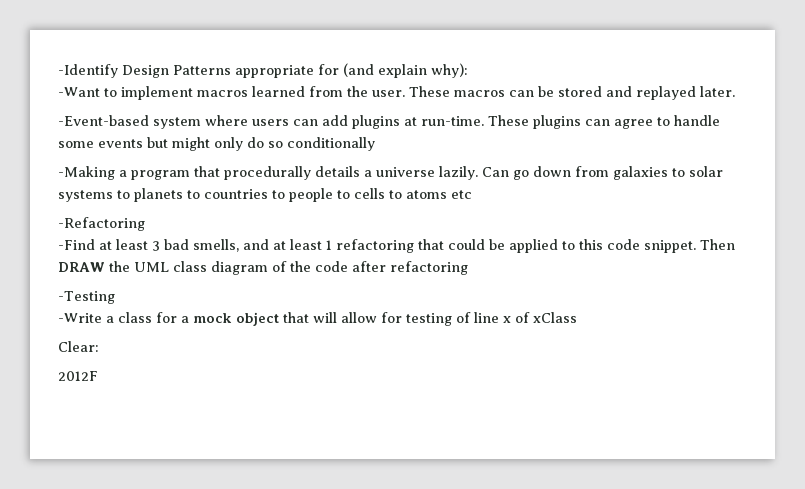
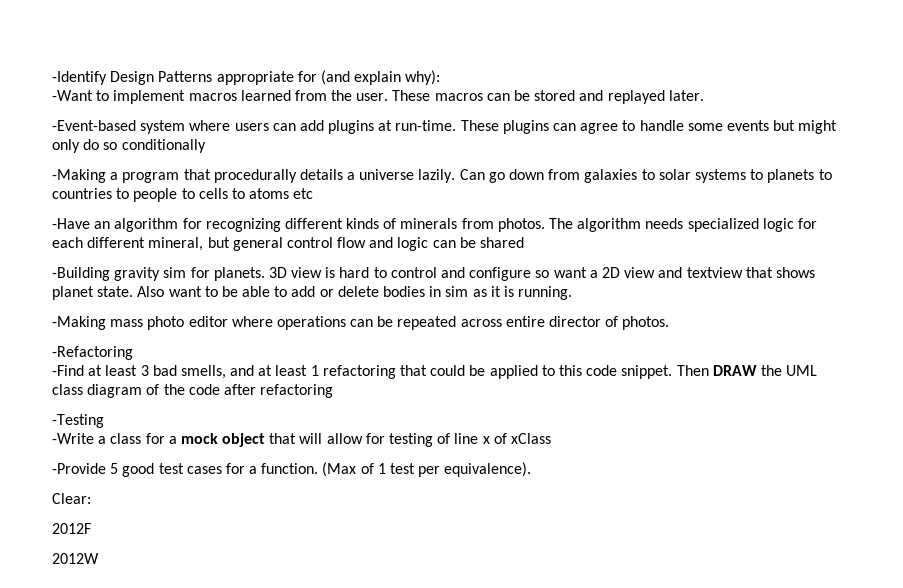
(472, 194) none -> [52,218,817,232] [52,237,525,251] [52,267,815,281] [52,286,573,300] [52,316,670,330] // -Have an algorithm for recognizing different kinds of minerals from photos. The algorithm needs specialized logic for each different mineral, but general control flow and logic can be shared // -Building gravity sim for planets. 3D view is hard to control and configure so want a 2D view and textview that shows planet state. Also want to be able to add or delete bodies in sim as it is running. // -Making mass photo editor where operations can be repeated across entire director of photos.
(577, 317) none -> [52,462,532,477] // -Provide 5 good test cases for a function. (Max of 1 test per equivalence).
(98, 376) none -> [52,553,99,564] // 2012W

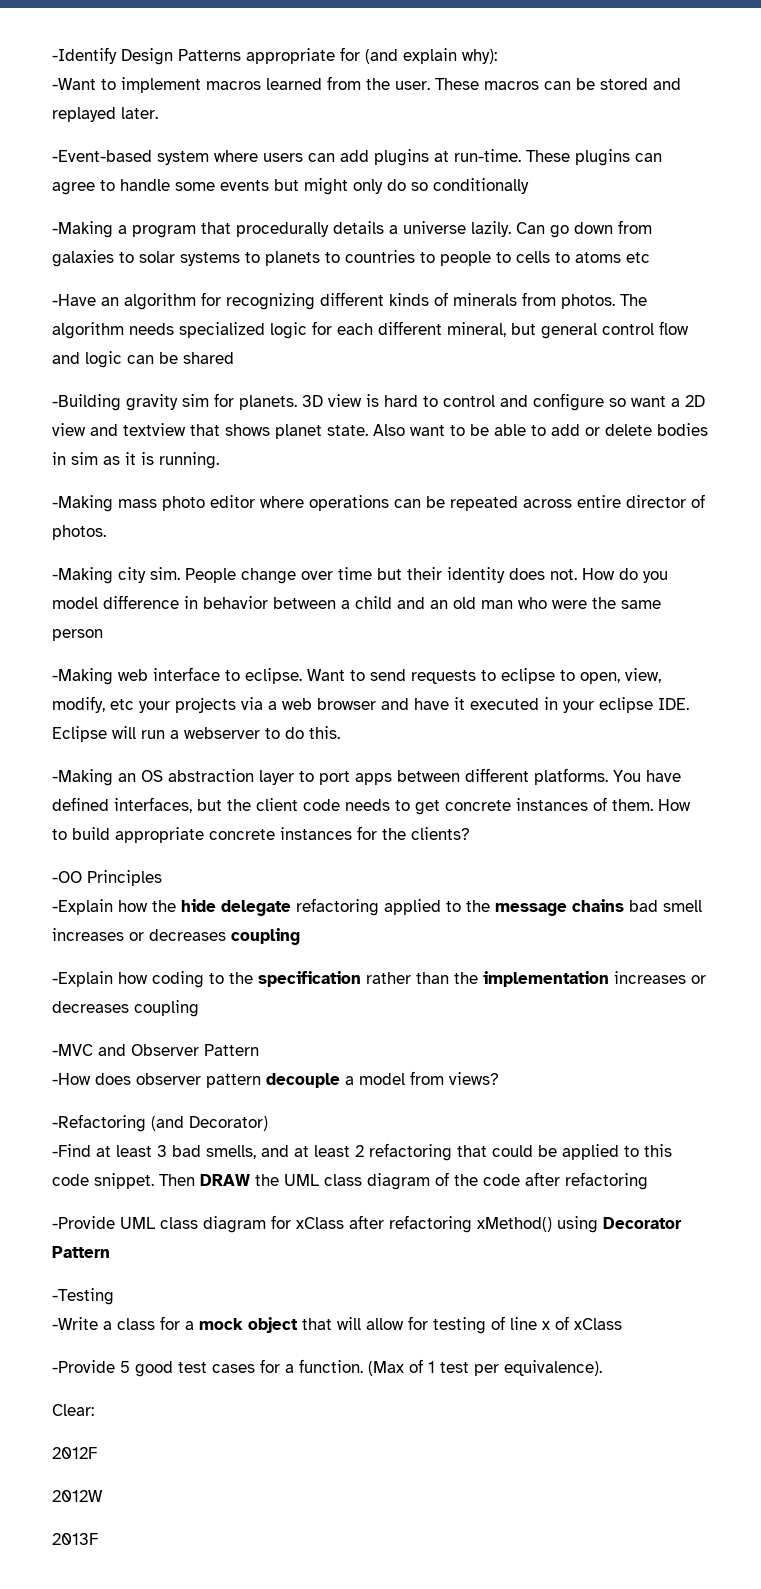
(670, 323) none -> [52,567,668,584] [52,595,661,609] [52,629,103,641] [52,667,661,685] [52,696,689,713] [52,726,340,742] [52,768,681,786] [52,797,691,815] [52,826,470,843] [52,870,162,886] [52,898,702,916] [52,928,300,945] [52,971,706,988] [52,1000,199,1017] [52,1044,259,1056] [52,1071,499,1088] // -Making city sim. People change over time but their identity does not. How do you model difference in behavior between a child and an old man who were the same person // -Making web interface to eclipse. Want to send requests to eclipse to open, view, modify, etc your projects via a web browser and have it executed in your eclipse IDE. Eclipse will run a webserver to do this. // -Making an OS abstraction layer to port apps between different platforms. You have defined interfaces, but the client code needs to get concrete instances of them. How to build appropriate concrete instances for the clients? // -OO Principles // -Explain how the hide delegate refactoring applied to the message chains bad smell increases or decreases coupling // -Explain how coding to the specification rather than the implementation increases or decreases coupling // -MVC and Observer Pattern // -How does observer pattern decouple a model from views?
(133, 353) none -> [151,1116,268,1131] (and Decorator)
[310,365,319,376] 1 -> [355,1145,364,1157] 2
(334, 391) none -> [52,1215,682,1233] [52,1246,110,1258] // -Provide UML class diagram for xClass after refactoring xMethod() using Decorator Pattern
(99, 558) none -> [52,1533,98,1545] // 2013F

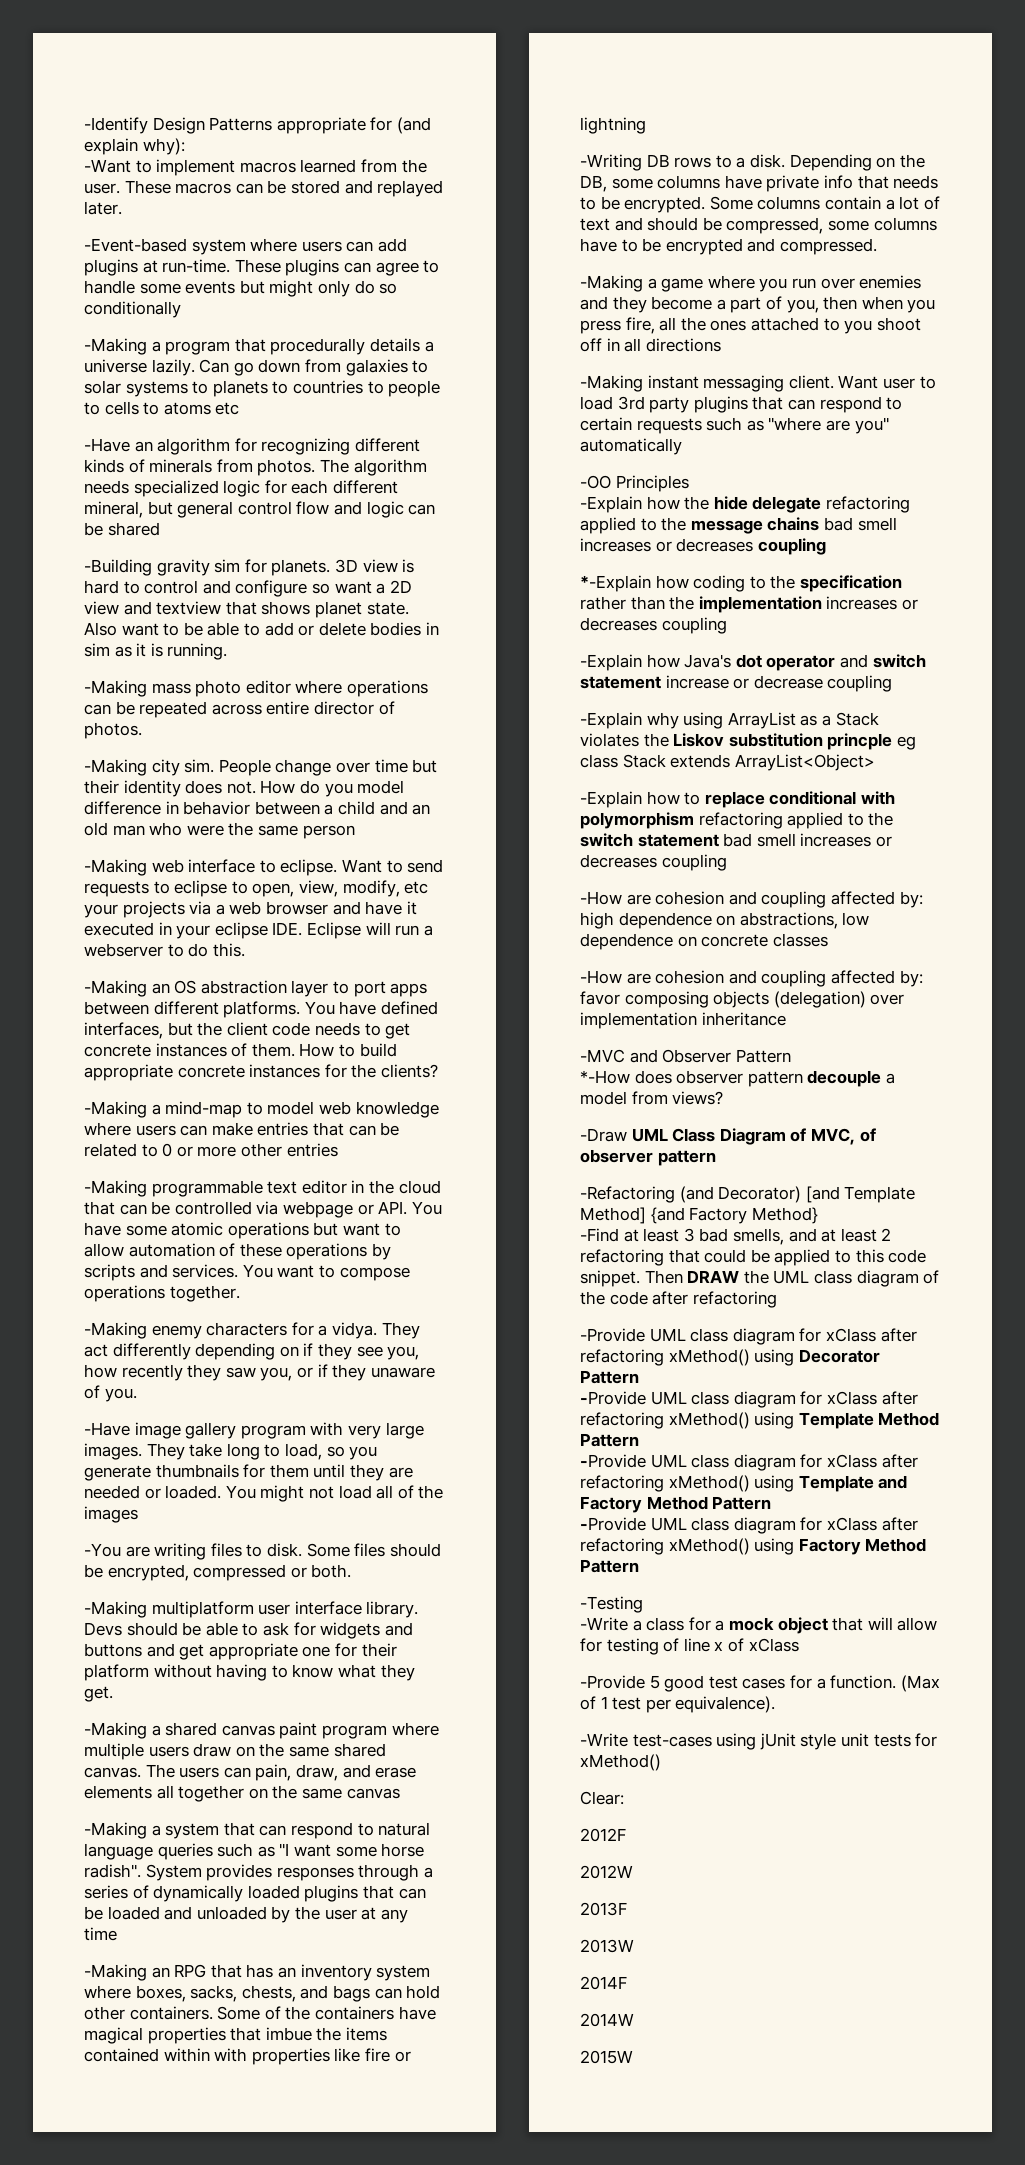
(470, 833) none -> [84,1101,439,1118] [84,1122,400,1136] [84,1143,338,1157] [84,1180,441,1197] [84,1201,442,1218] [84,1222,401,1239] [84,1243,391,1260] [84,1264,410,1281] [84,1285,240,1302] [84,1322,420,1339] [84,1343,420,1360] [84,1364,435,1381] [84,1385,137,1402] [84,1422,424,1439] [84,1443,378,1460] [84,1464,413,1481] [84,1485,444,1502] [84,1506,138,1523] [84,1543,441,1560] [84,1564,352,1581] [84,1601,419,1618] [84,1622,413,1639] [84,1643,397,1660] [84,1664,415,1681] [84,1686,113,1702] [84,1722,439,1739] [84,1743,386,1760] [84,1764,417,1781] [84,1785,400,1802] [84,1822,431,1839] [84,1843,425,1860] [84,1864,433,1881] [84,1885,426,1902] [84,1906,408,1923] [84,1927,117,1941] [84,1964,431,1981] [84,1985,441,2002] [84,2006,436,2020] [84,2027,387,2044] [84,2048,411,2065] [580,117,646,134] [580,154,925,171] [580,175,939,192] [580,196,940,213] [580,217,937,234] [580,238,877,255] [580,275,922,292] [580,296,936,313] [580,317,921,334] [580,338,721,352] [580,375,936,392] [580,396,903,413] [580,417,889,434] [580,438,682,455] // -Making a mind-map to model web knowledge where users can make entries that can be related to 0 or more other entries // -Making programmable text editor in the cloud that can be controlled via webpage or API. You have some atomic operations but want to allow automation of these operations by scripts and services. You want to compose operations together. // -Making enemy characters for a vidya. They act differently depending on if they see you, how recently they saw you, or if they unaware of you. // -Have image gallery program with very large images. They take long to load, so you generate thumbnails for them until they are needed or loaded. You might not load all of the images // -You are writing files to disk. Some files should be encrypted, compressed or both. // -Making multiplatform user interface library. Devs should be able to ask for widgets and buttons and get appropriate one for their platform without having to know what they get. // -Making a shared canvas paint program where multiple users draw on the same shared canvas. The users can pain, draw, and erase elements all together on the same canvas // -Making a system that can respond to natural language queries such as "I want some horse radish". System provides responses through a series of dynamically loaded plugins that can be loaded and unloaded by the user at any time // -Making an RPG that has an inventory system where boxes, sacks, chests, and bags can hold other containers. Some of the containers have magical properties that imbue the items contained within with properties like fire or lightning // -Writing DB rows to a disk. Depending on the DB, some columns have private info that needs to be encrypted. Some columns contain a lot of text and should be compressed, some columns have to be encrypted and compressed. // -Making a game where you run over enemies and they become a part of you, then when you press fire, all the ones attached to you shoot off in all directions // -Making instant messaging client. Want user to load 3rd party plugins that can respond to certain requests such as "where are you" automatically
[52,971,113,987] -Explain -> [580,575,651,592] *-Explain
(199, 1008) none -> [580,654,926,671] [580,675,893,692] [580,712,879,729] [580,733,916,750] [580,754,875,771] [580,791,895,808] [580,812,894,829] [580,833,892,847] [580,854,727,871] [580,891,923,908] [580,912,870,929] [580,933,828,950] [580,970,923,987] [580,991,905,1008] [580,1012,786,1029] // -Explain how Java's dot operator and switch statement increase or decrease coupling // -Explain why using ArrayList as a Stack violates the Liskov substitution princple eg class Stack extends ArrayList<Object> // -Explain how to replace conditional with polymorphism refactoring applied to the switch statement bad smell increases or decreases coupling // -How are cohesion and coupling affected by: high dependence on abstractions, low dependence on concrete classes // -How are cohesion and coupling affected by: favor composing objects (delegation) over implementation inheritance
[52,1073,91,1085] -How -> [580,1070,630,1084] *-How
[52,1114,268,1132] -Refactoring (and Decorator) -> [580,1128,876,1145] [580,1149,716,1166] [580,1186,916,1203] [580,1207,818,1224] -Draw UML Class Diagram of MVC, of observer pattern // -Refactoring (and Decorator) [and Template Method] {and Factory Method}
(110, 1252) none -> [580,1391,918,1408] [580,1412,940,1429] [580,1433,639,1447] [580,1454,918,1471] [580,1475,908,1492] [580,1496,772,1513] [580,1517,918,1534] [580,1538,927,1555] [580,1559,639,1573] // -Provide UML class diagram for xClass after refactoring xMethod() using Template Method Pattern // -Provide UML class diagram for xClass after refactoring xMethod() using Template and Factory Method Pattern // -Provide UML class diagram for xClass after refactoring xMethod() using Factory Method Pattern
(602, 1368) none -> [580,1733,938,1750] [580,1754,661,1771] // -Write test-cases using jUnit style unit tests for xMethod()
(98, 1539) none -> [580,1939,634,1953] [580,1976,627,1990] [580,2013,634,2027] [580,2050,633,2064] // 2013W // 2014F // 2014W // 2015W

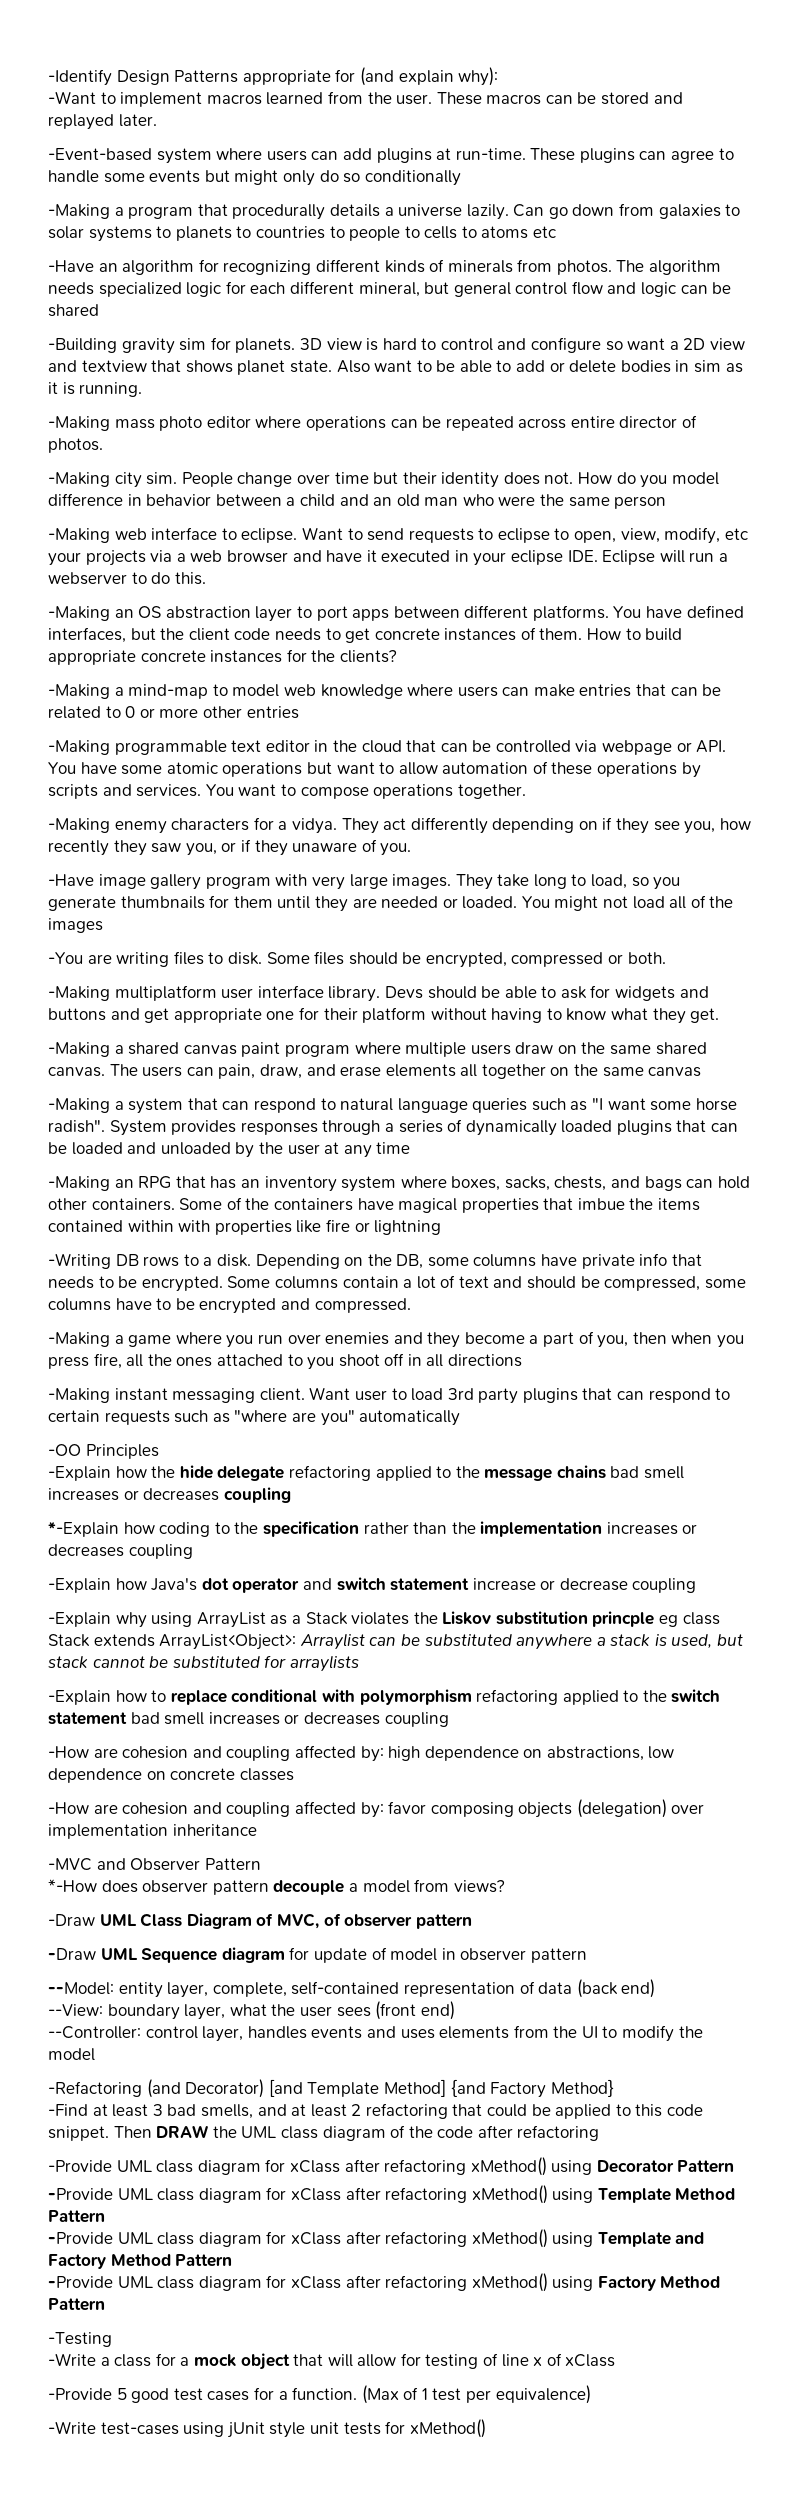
[734,754,875,771] ArrayList<Object> -> [159,1633,744,1650] [48,1655,359,1672] ArrayList<Object>: Arraylist can be substituted anywhere a stack is used, but stack cannot be substituted for arraylists
(716, 1158) none -> [48,1947,587,1963] [48,1979,656,1998] [48,2001,455,2020] [48,2025,703,2042] [48,2048,95,2061] // -Draw UML Sequence diagram for update of model in observer pattern // --Model: entity layer, complete, self-contained representation of data (back end) // --View: boundary layer, what the user sees (front end) // --Controller: control layer, handles events and uses elements from the UI to modify the model
[675,1696,776,1713] equivalence). -> [495,2385,591,2404] equivalence)
[580,1791,624,1805] [580,1828,626,1842] [580,1865,633,1879] [580,1902,627,1916] [580,1939,634,1953] [580,1976,627,1990] [580,2013,634,2027] [580,2050,633,2064] // Clear: // 2012F // 2012W // 2013F // 2013W // 2014F // 2014W // 2015W -> (486, 2428) none

